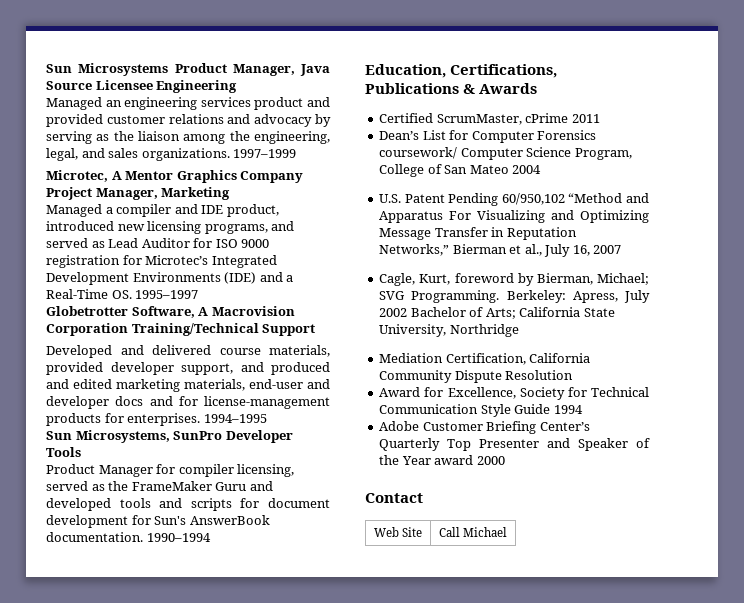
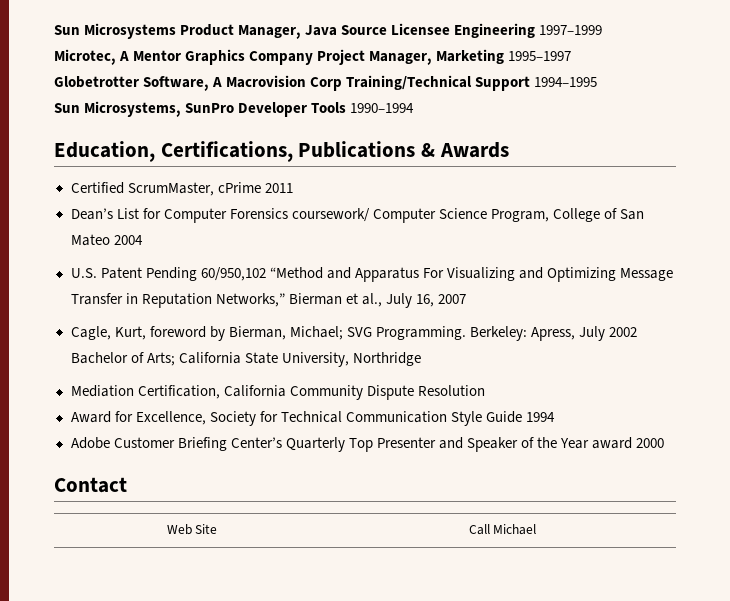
[46,97,330,110] [46,114,332,127] [46,131,330,144] [46,148,230,161] // Managed an engineering services product and provided customer relations and advocacy by serving as the liaison among the engineering, legal, and sales organizations. -> (536, 30) none
[46,204,279,217] [46,221,295,234] [46,238,270,248] [46,255,277,268] [46,272,294,285] [46,289,132,299] // Managed a compiler and IDE product, introduced new licensing programs, and served as Lead Auditor for ISO 9000 registration for Microtec’s Integrated Development Environments (IDE) and a Real-Time OS. -> (505, 56) none
[46,323,128,336] Corporation -> [310,77,343,91] Corp
[46,345,330,358] [46,362,330,375] [46,379,330,392] [46,396,330,409] [46,413,201,426] // Developed and delivered course materials, provided developer support, and produced and edited marketing materials, end-user and developer docs and for license-management products for enterprises. -> (531, 83) none
[46,464,295,477] [46,481,273,491] [46,498,330,511] [46,515,270,528] [46,532,143,542] // Product Manager for compiler licensing, served as the FrameMaker Guru and developed tools and scripts for document development for Sun's AnswerBook documentation. -> (347, 107) none

